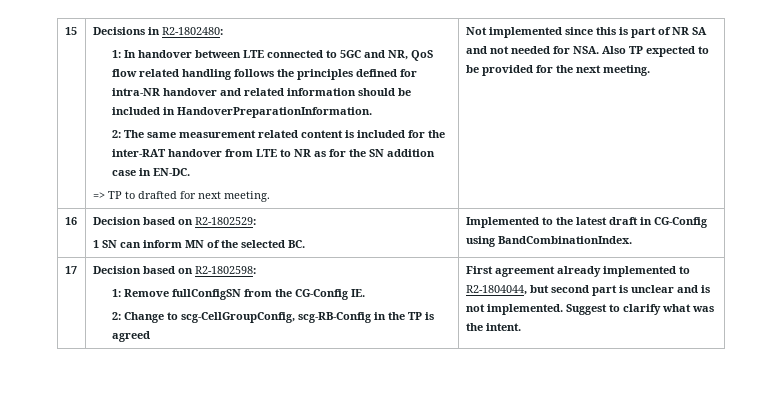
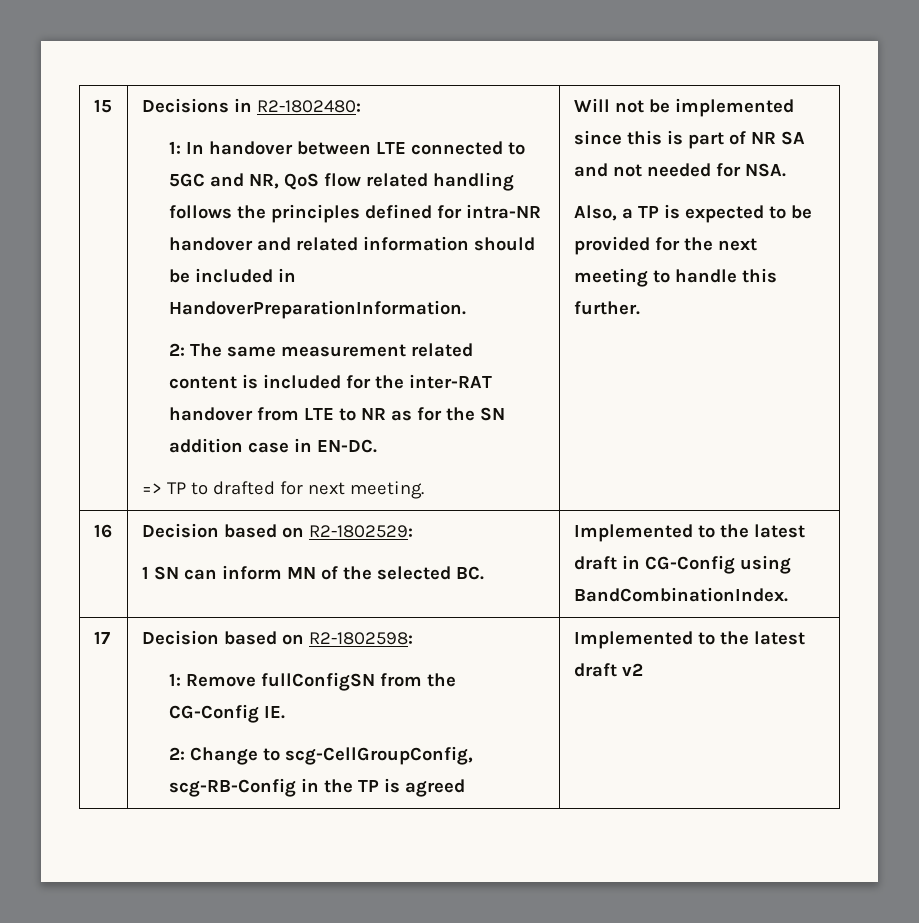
[465,27,487,35] Not -> [573,98,670,113] Will not be
[601,46,643,54] Also TP -> [573,204,680,221] // Also, a TP is
[602,65,650,76] meeting. -> [573,268,777,287] [573,301,640,315] meeting to handle this further.
[465,266,690,277] [465,285,710,296] [465,304,714,315] [465,323,521,331] First agreement already implemented to R2-1804044, but second part is unclear and is not implemented. Suggest to clarify what was the intent. -> [573,631,805,649] [573,663,643,677] Implemented to the latest draft v2

